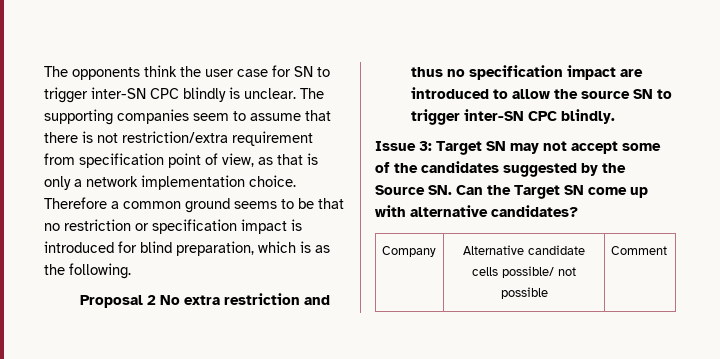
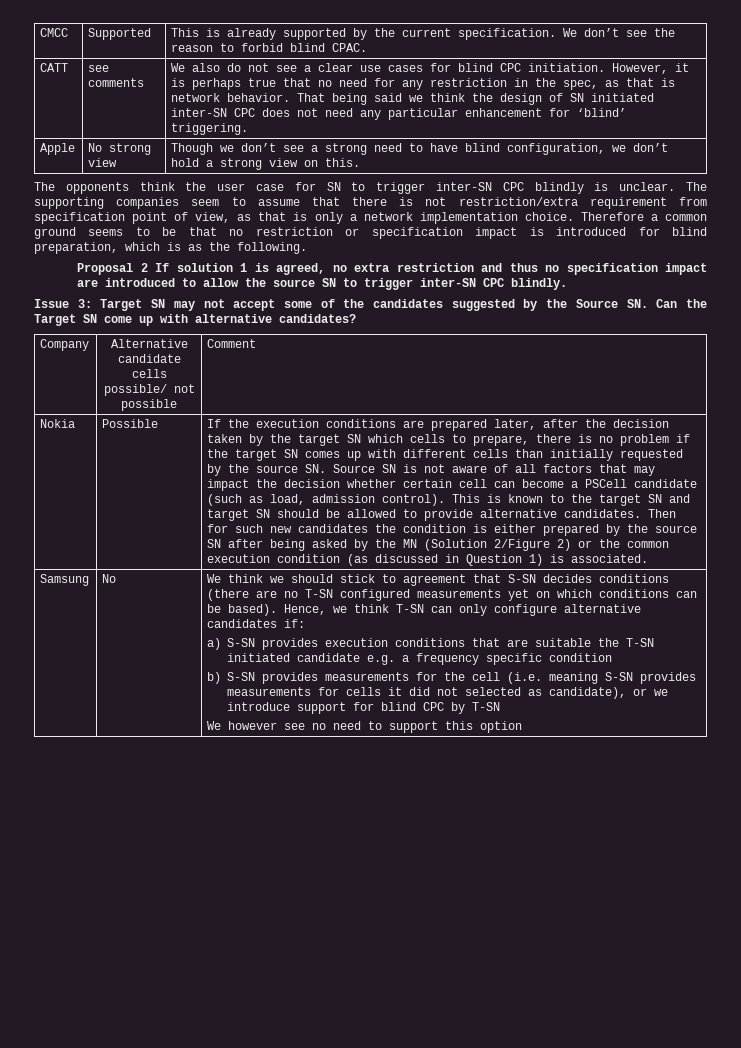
(44, 71) none -> [40,28,69,37] [88,28,152,40] [171,28,676,40] [171,43,368,52] [40,63,69,72] [88,65,110,72] [88,78,145,87] [171,63,690,74] [171,78,676,90] [171,93,655,105] [171,108,627,120] [171,123,249,135] [40,143,76,155] [88,143,152,155] [88,158,118,167] [171,143,669,155] [171,158,361,170] CMCC | Supported | This is already supported by the current specification. We don’t see the reason to forbid blind CPAC. // CATT | see comments | We also do not see a clear use cases for blind CPC initiation. However, it is perhaps true that no need for any restriction in the spec, as that is network behavior. That being said we think the design of SN initiated inter-SN CPC does not need any particular enhancement for ‘blind’ triggering. // Apple | No strong view | Though we don’t see a strong need to have blind configuration, we don’t hold a strong view on this. //
[160,295,181,305] No -> [155,263,347,275] If solution 1 is agreed, no
(667, 250) none -> [40,419,76,428] [102,419,159,428] [207,419,670,431] [207,434,691,446] [207,449,684,461] [207,464,656,476] [207,479,698,491] [207,494,691,506] [207,509,677,521] [207,524,698,536] [207,539,670,551] [207,554,649,566] [40,574,90,586] [102,574,117,583] [207,574,670,586] [207,589,698,601] [207,604,642,616] [207,619,306,628] [207,638,655,650] [227,653,613,665] [207,672,697,684] [227,687,669,699] [227,702,501,714] [207,721,523,733] // Nokia | Possible | If the execution conditions are prepared later, after the decision taken by the target SN which cells to prepare, there is no problem if the target SN comes up with different cells than initially requested by the source SN. Source SN is not aware of all factors that may impact the decision whether certain cell can become a PSCell candidate (such as load, admission control). This is known to the target SN and target SN should be allowed to provide alternative candidates. Then for such new candidates the condition is either prepared by the source SN after being asked by the MN (Solution 2/Figure 2) or the common execution condition (as discussed in Question 1) is associated. // Samsung | No | We think we should stick to agreement that S-SN decides conditions (there are no T-SN configured measurements yet on which conditions can be based). Hence, we think T-SN can only configure alternative candidates if: // a) S-SN provides execution conditions that are suitable the T-SN initiated candidate e.g. a frequency specific condition // b) S-SN provides measurements for the cell (i.e. meaning S-SN provides measurements for cells it did not selected as candidate), or we introduce support for blind CPC by T-SN // We however see no need to support this option

